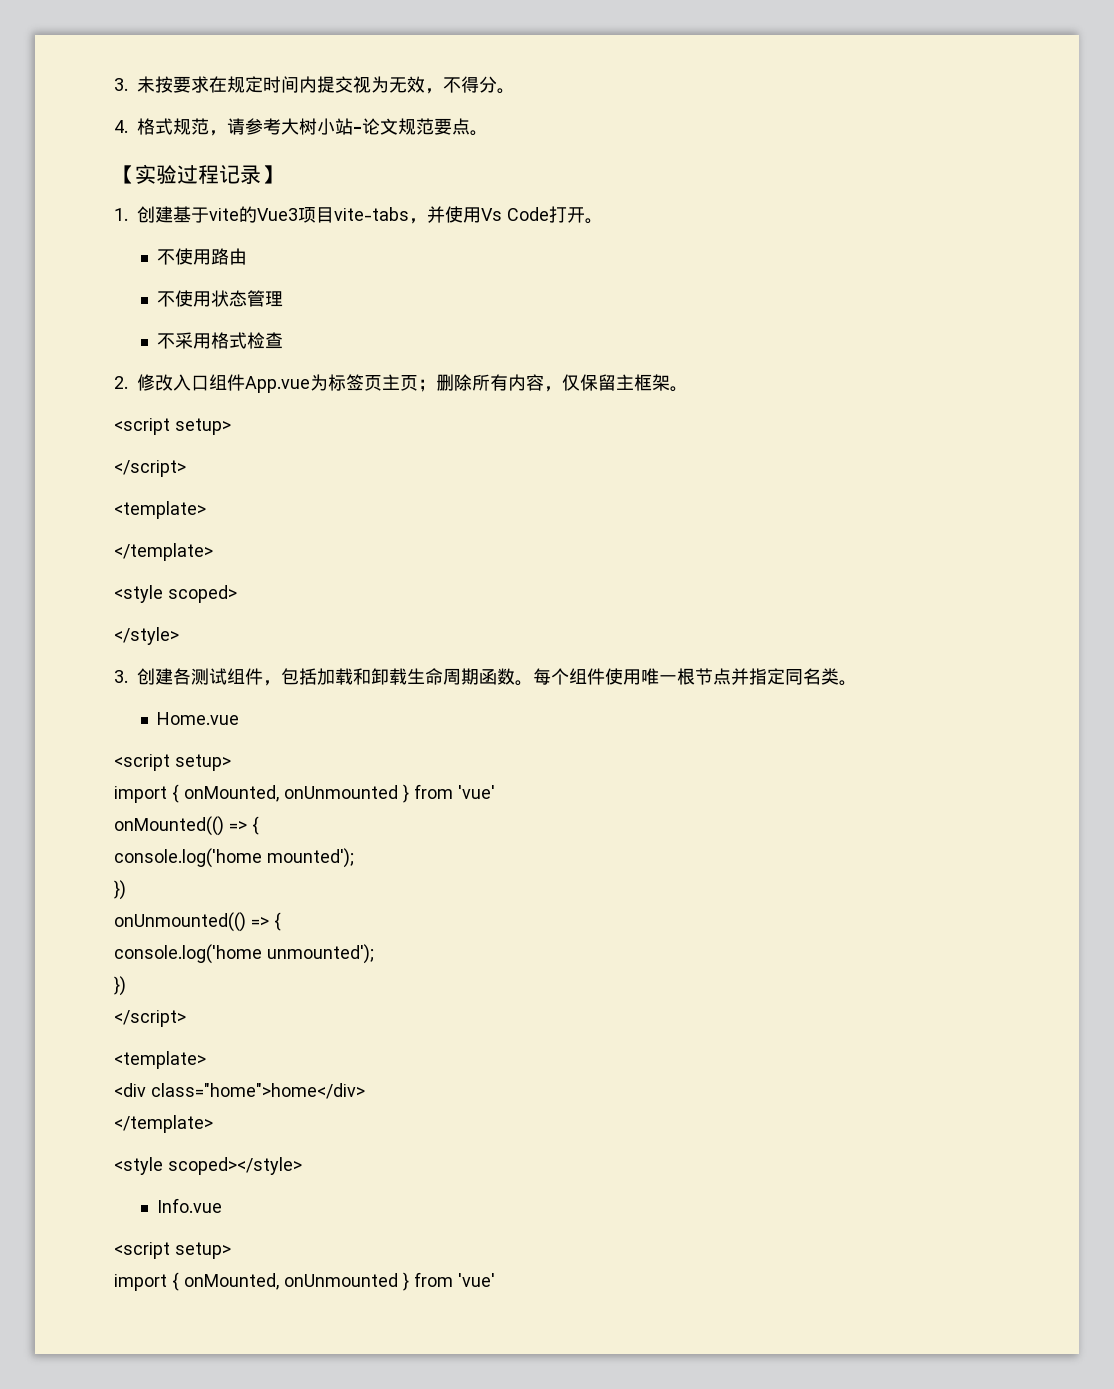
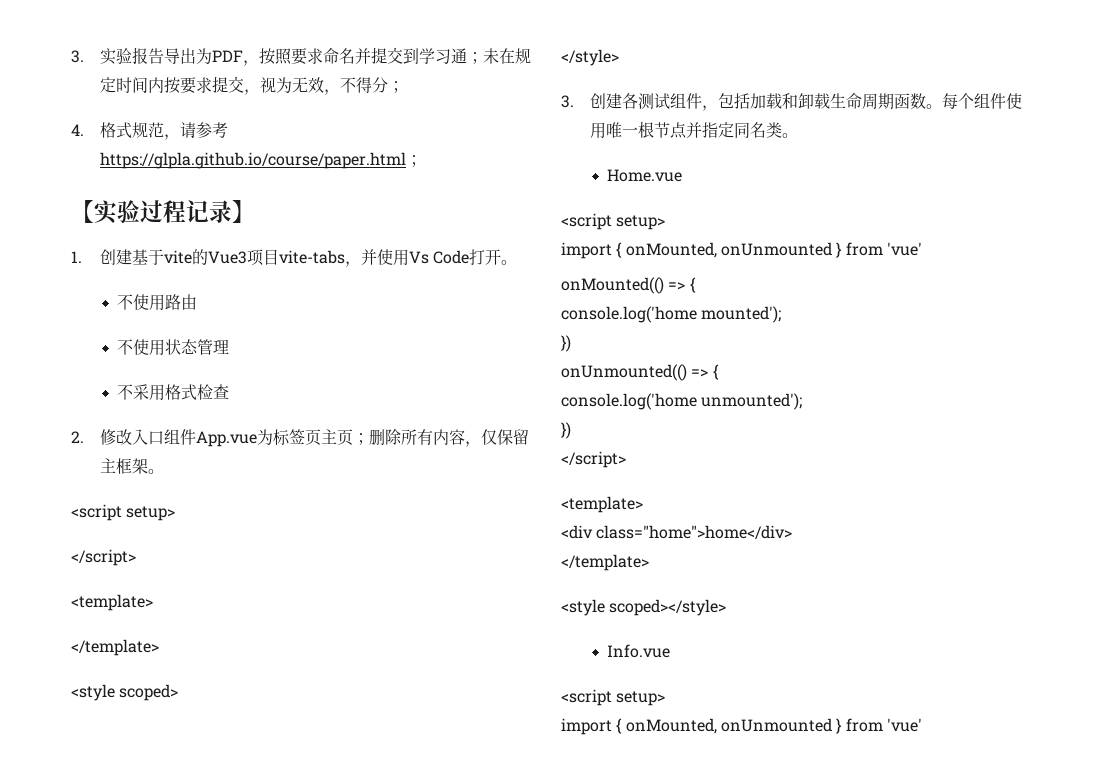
[114,76,353,93] 3.未按要求在规定时间内提交 -> [71,47,531,66] [99,76,260,95] 3.实验报告导出为PDF，按照要求命名并提交到学习通；未在规定时间内按要求提交，
[497,88,515,94] 。 -> [387,81,404,93] ；
[281,118,488,136] 大树小站-论文规范要点。 -> [99,152,422,169] https://glpla.github.io/course/paper.html；

